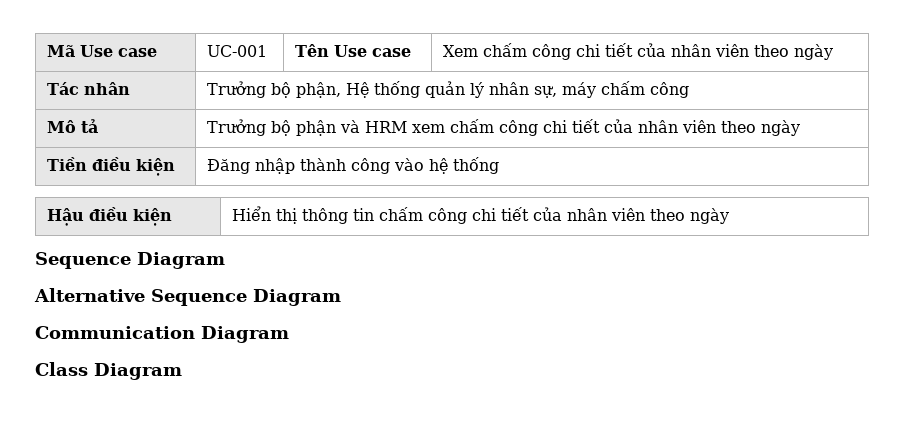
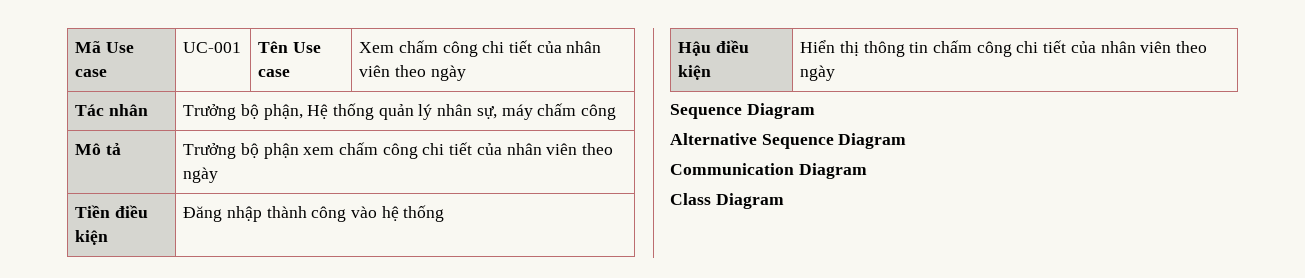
[340,120,408,133] và HRM -> (299, 151) none

